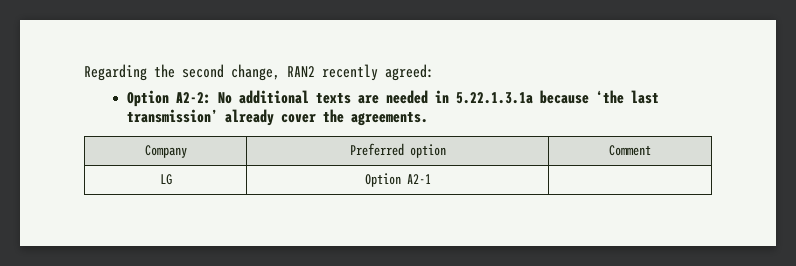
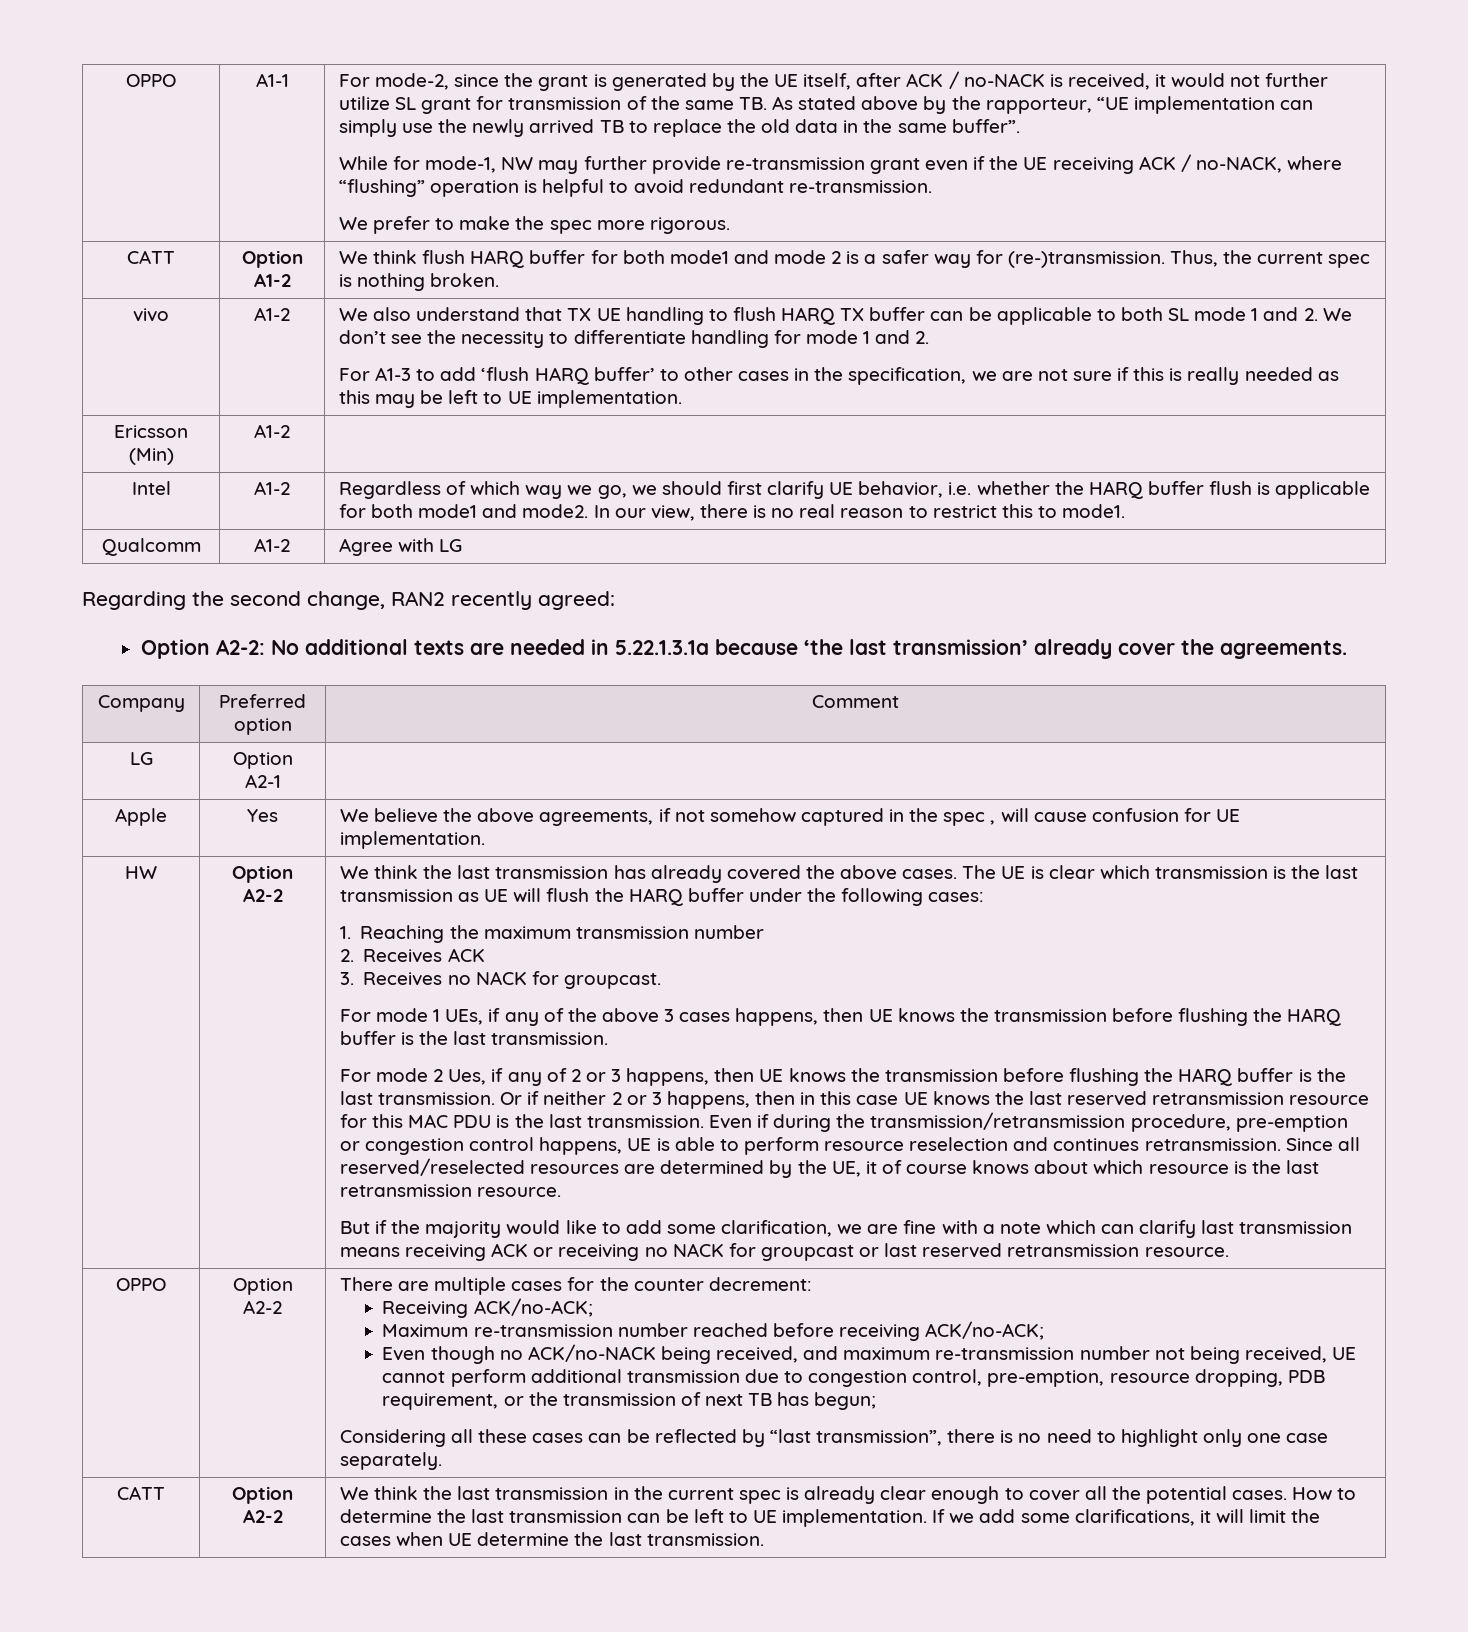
(84, 72) none -> [126,74,176,87] [255,73,289,87] [338,71,1329,91] [338,96,1314,114] [338,119,1020,137] [338,154,1343,174] [338,179,932,197] [338,216,730,234] [127,250,175,264] [241,250,303,268] [253,273,291,287] [338,250,1371,268] [338,273,500,291] [133,308,169,322] [254,307,290,321] [338,307,1352,325] [338,330,930,348] [338,367,1339,385] [338,390,682,408] [114,425,188,438] [128,448,174,465] [254,424,290,438] [131,481,171,495] [254,481,290,495] [338,481,1371,499] [338,504,1126,521] [101,538,201,556] [254,538,290,552] [338,538,463,556] OPPO | A1-1 | For mode-2, since the grant is generated by the UE itself, after ACK / no-NACK is received, it would not further utilize SL grant for transmission of the same TB. As stated above by the rapporteur, “UE implementation can simply use the newly arrived TB to replace the old data in the same buffer”. // While for mode-1, NW may further provide re-transmission grant even if the UE receiving ACK / no-NACK, where “flushing” operation is helpful to avoid redundant re-transmission. // We prefer to make the spec more rigorous. // CATT | Option A1-2 | We think flush HARQ buffer for both mode1 and mode 2 is a safer way for (re-)transmission. Thus, the current spec is nothing broken. // vivo | A1-2 | We also understand that TX UE handling to flush HARQ TX buffer can be applicable to both SL mode 1 and 2. We don’t see the necessity to differentiate handling for mode 1 and 2. // For A1-3 to add ‘flush HARQ buffer’ to other cases in the specification, we are not sure if this is really needed as this may be left to UE implementation. // Ericsson (Min) | A1-2 | // Intel | A1-2 | Regardless of which way we go, we should first clarify UE behavior, i.e. whether the HARQ buffer flush is applicable for both mode1 and mode2. In our view, there is no real reason to restrict this to mode1. // Qualcomm | A1-2 | Agree with LG //
(431, 179) none -> [115,808,167,826] [247,809,278,822] [339,808,1241,826] [339,831,485,849] [125,866,157,879] [232,865,293,883] [242,888,283,902] [339,865,1359,883] [339,888,985,906] [339,925,764,943] [339,948,485,963] [339,971,661,989] [339,1008,1342,1026] [339,1031,609,1045] [339,1068,1346,1086] [339,1091,1370,1109] [339,1112,1348,1132] [339,1137,1360,1155] [339,1158,1319,1178] [339,1184,562,1197] [339,1220,1353,1238] [339,1243,1229,1261] [116,1278,166,1291] [232,1278,293,1295] [243,1300,282,1314] [339,1277,812,1295] [382,1298,593,1318] [382,1321,1045,1341] [382,1344,1357,1364] [382,1369,1325,1387] [382,1392,877,1410] [339,1429,1329,1447] [339,1452,442,1470] [117,1486,165,1500] [232,1486,293,1504] [242,1509,283,1523] [339,1486,1357,1504] [339,1509,1321,1527] [339,1532,764,1546] // Apple | Yes | We believe the above agreements, if not somehow captured in the spec , will cause confusion for UE implementation. // HW | Option A2-2 | We think the last transmission has already covered the above cases. The UE is clear which transmission is the last transmission as UE will flush the HARQ buffer under the following cases: // 1. Reaching the maximum transmission number // 2. Receives ACK // 3. Receives no NACK for groupcast. // For mode 1 UEs, if any of the above 3 cases happens, then UE knows the transmission before flushing the HARQ buffer is the last transmission. // For mode 2 Ues, if any of 2 or 3 happens, then UE knows the transmission before flushing the HARQ buffer is the last transmission. Or if neither 2 or 3 happens, then in this case UE knows the last reserved retransmission resource for this MAC PDU is the last transmission. Even if during the transmission/retransmission procedure, pre-emption or congestion control happens, UE is able to perform resource reselection and continues retransmission. Since all reserved/reselected resources are determined by the UE, it of course knows about which resource is the last retransmission resource. // But if the majority would like to add some clarification, we are fine with a note which can clarify last transmission means receiving ACK or receiving no NACK for groupcast or last reserved retransmission resource. // OPPO | Option A2-2 | There are multiple cases for the counter decrement: // Receiving ACK/no-ACK; // Maximum re-transmission number reached before receiving ACK/no-ACK; // Even though no ACK/no-NACK being received, and maximum re-transmission number not being received, UE cannot perform additional transmission due to congestion control, pre-emption, resource dropping, PDB requirement, or the transmission of next TB has begun; // Considering all these cases can be reflected by “last transmission”, there is no need to highlight only one case separately. // CATT | Option A2-2 | We think the last transmission in the current spec is already clear enough to cover all the potential cases. How to determine the last transmission can be left to UE implementation. If we add some clarifications, it will limit the cases when UE determine the last transmission.

